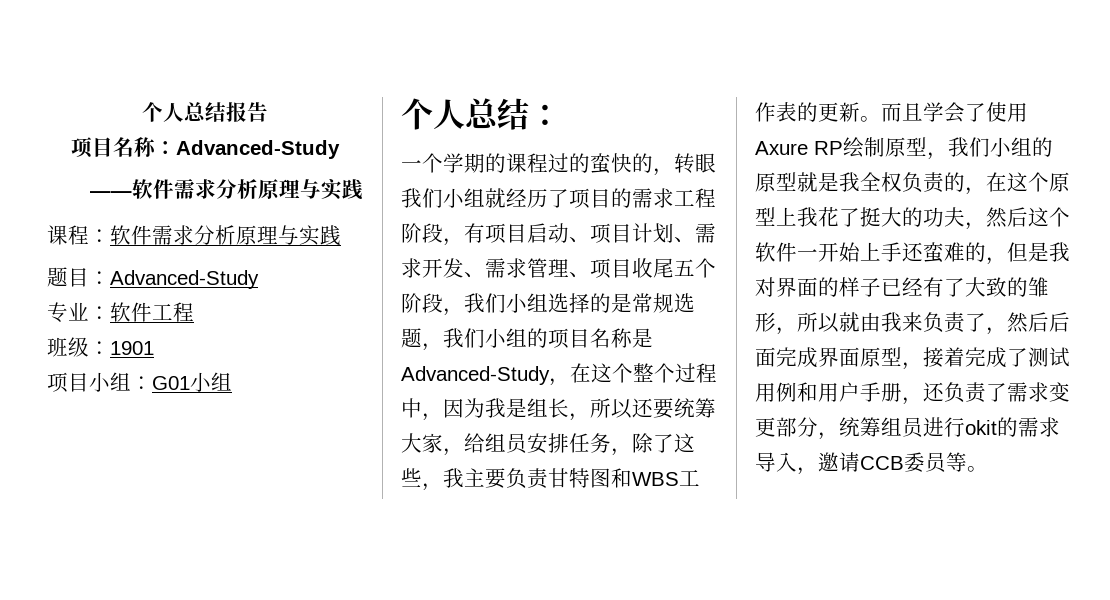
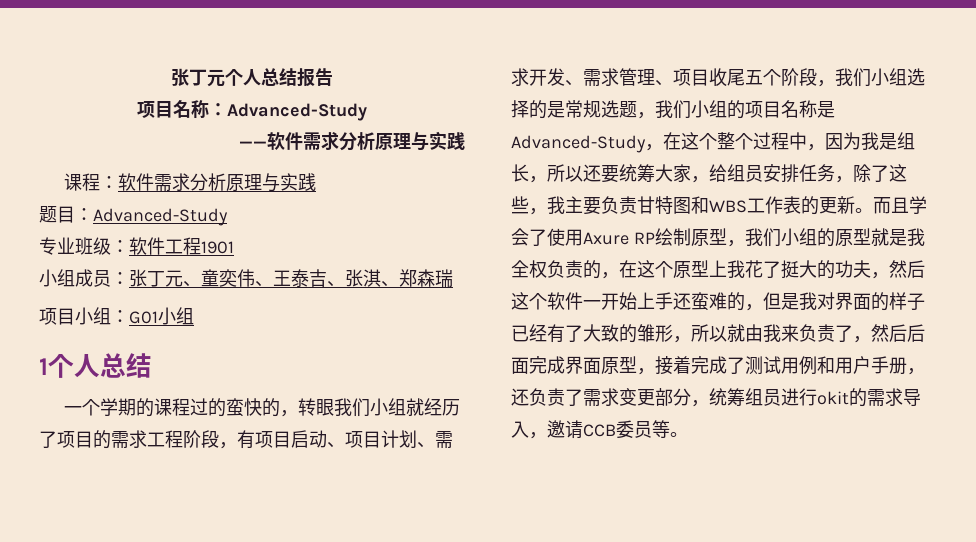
(142, 112) none -> [171,68,225,87] 张丁元
(89, 311) none -> [75,237,111,255] 班级
[47,337,154,357] // 班级：1901 -> [201,241,234,254] [39,269,453,287] 1901 // 小组成员：张丁元、童奕伟、王泰吉、张淇、郑森瑞
[401,98,561,130] 个人总结： -> [39,353,152,378] 1个人总结

